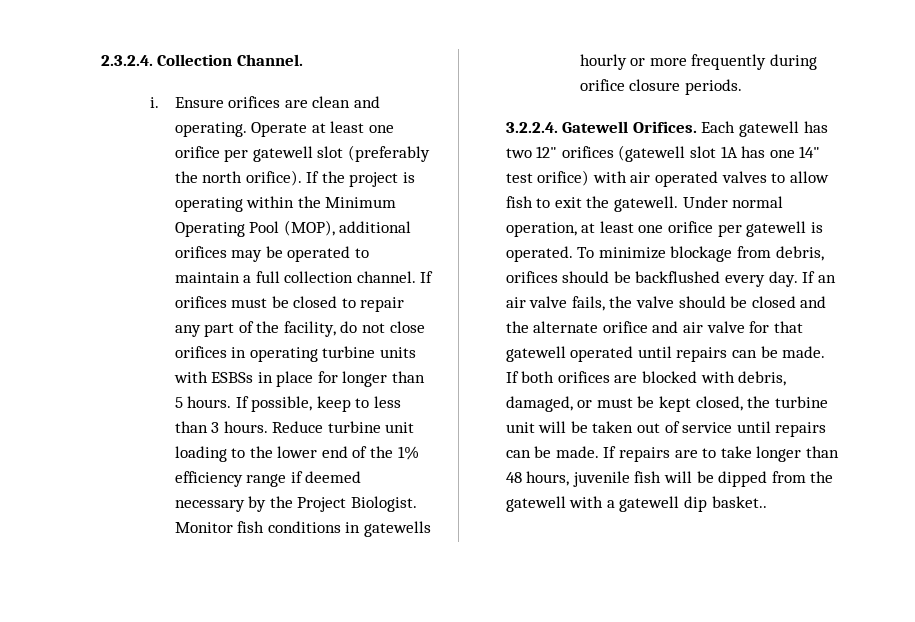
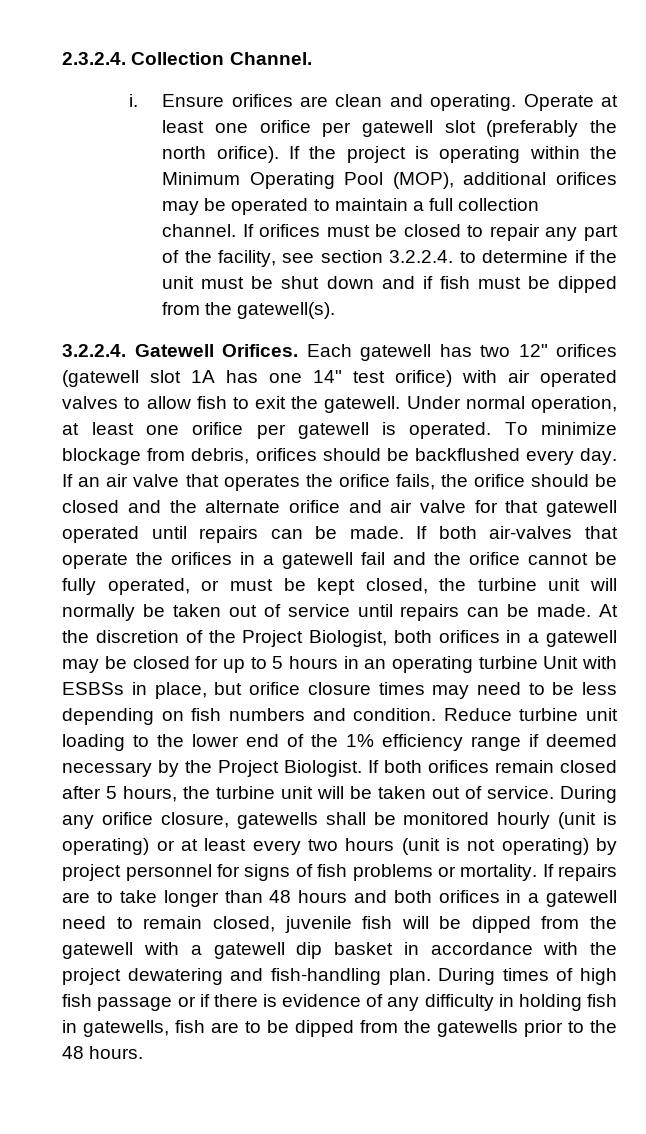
[340,321,425,333] [174,346,416,362] [173,371,426,387] [174,396,402,412] [174,421,415,433] [174,446,419,462] [174,471,362,487] [174,496,417,512] [174,521,431,537] [579,54,817,70] [579,79,742,95] do not close orifices in operating turbine units with ESBSs in place for longer than 5 hours. If possible, keep to less than 3 hours. Reduce turbine unit loading to the lower end of the 1% efficiency range if deemed necessary by the Project Biologist. Monitor fish conditions in gatewells hourly or more frequently during orifice closure periods. -> [282,250,618,263] [162,276,617,293] [162,302,336,319] see section 3.2.2.4. to determine if the unit must be shut down and if fish must be dipped from the gatewell(s).
(568, 302) none -> [185,474,390,491] that operates the orifice
[635,296,674,308] valve -> [473,474,525,487] orifice
[557,371,787,386] [505,396,573,412] orifices are blocked with debris, damaged, -> [489,526,619,539] [62,552,617,569] [62,578,190,595] air-valves that operate the orifices in a gatewell fail and the orifice cannot be fully operated,
(567, 427) none -> [62,604,136,621] normally
(599, 452) none -> [599,604,618,617] [62,630,618,647] [62,656,617,673] [62,682,617,699] [62,708,619,725] [62,734,617,751] [62,760,617,777] [62,786,617,803] [62,812,617,829] [62,838,617,855] [62,864,538,881] At the discretion of the Project Biologist, both orifices in a gatewell may be closed for up to 5 hours in an operating turbine Unit with ESBSs in place, but orifice closure times may need to be less depending on fish numbers and condition. Reduce turbine unit loading to the lower end of the 1% efficiency range if deemed necessary by the Project Biologist. If both orifices remain closed after 5 hours, the turbine unit will be taken out of service. During any orifice closure, gatewells shall be monitored hourly (unit is operating) or at least every two hours (unit is not operating) by project personnel for signs of fish problems or mortality.
[526,471,570,486] hours, -> [298,890,617,907] [62,916,276,932] hours and both orifices in a gatewell need to remain closed,
[711,496,767,508] basket.. -> [334,942,617,955] [62,968,617,985] [62,994,618,1011] [62,1020,617,1037] [62,1046,144,1059] basket in accordance with the project dewatering and fish-handling plan. During times of high fish passage or if there is evidence of any difficulty in holding fish in gatewells, fish are to be dipped from the gatewells prior to the 48 hours.

